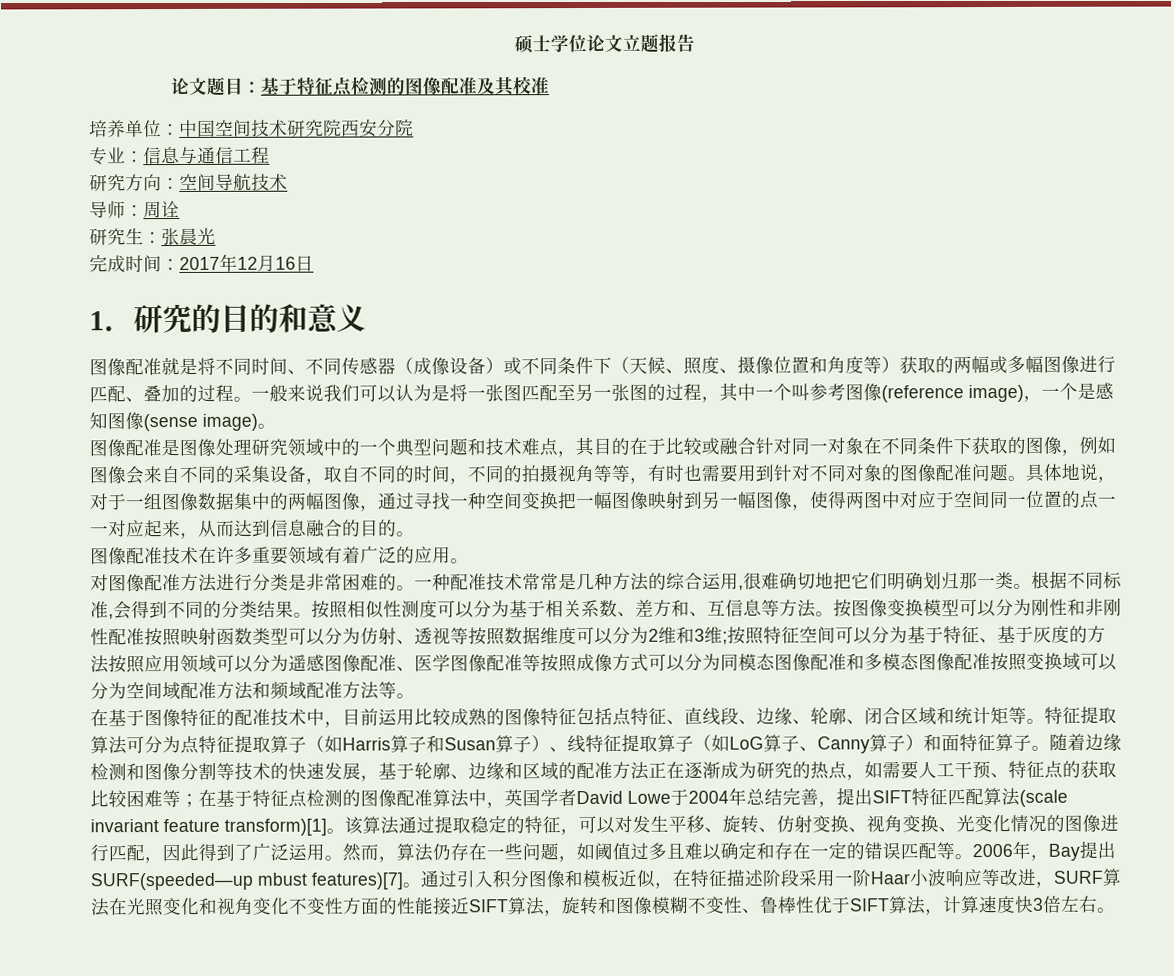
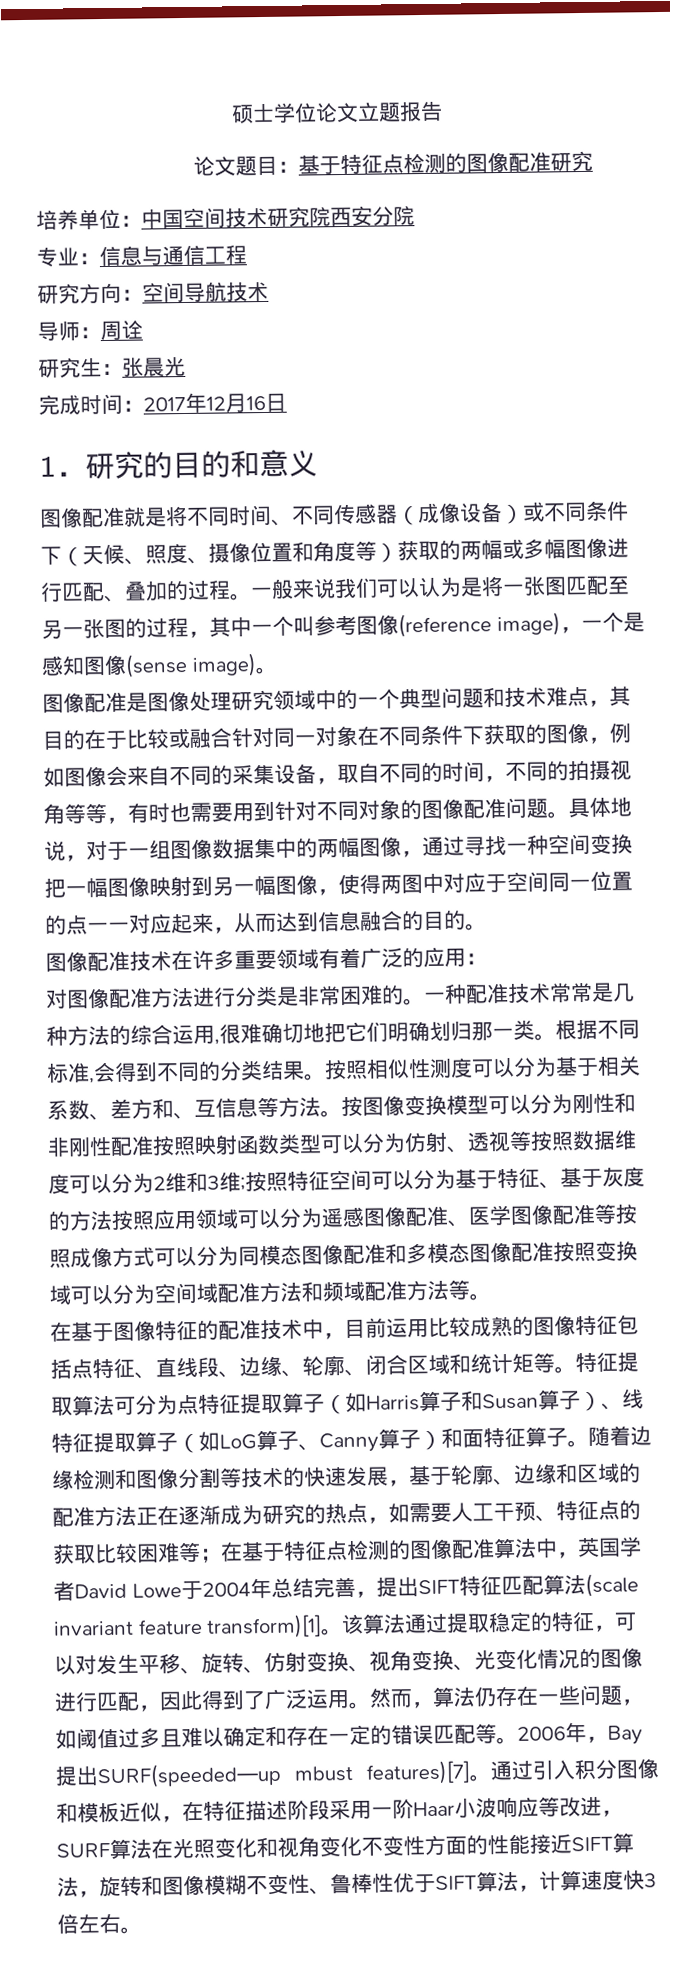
[476,76,551,97] 及其校准 -> [550,150,594,172] 研究
[450,558,469,564] 。 -> [465,953,487,965] ：

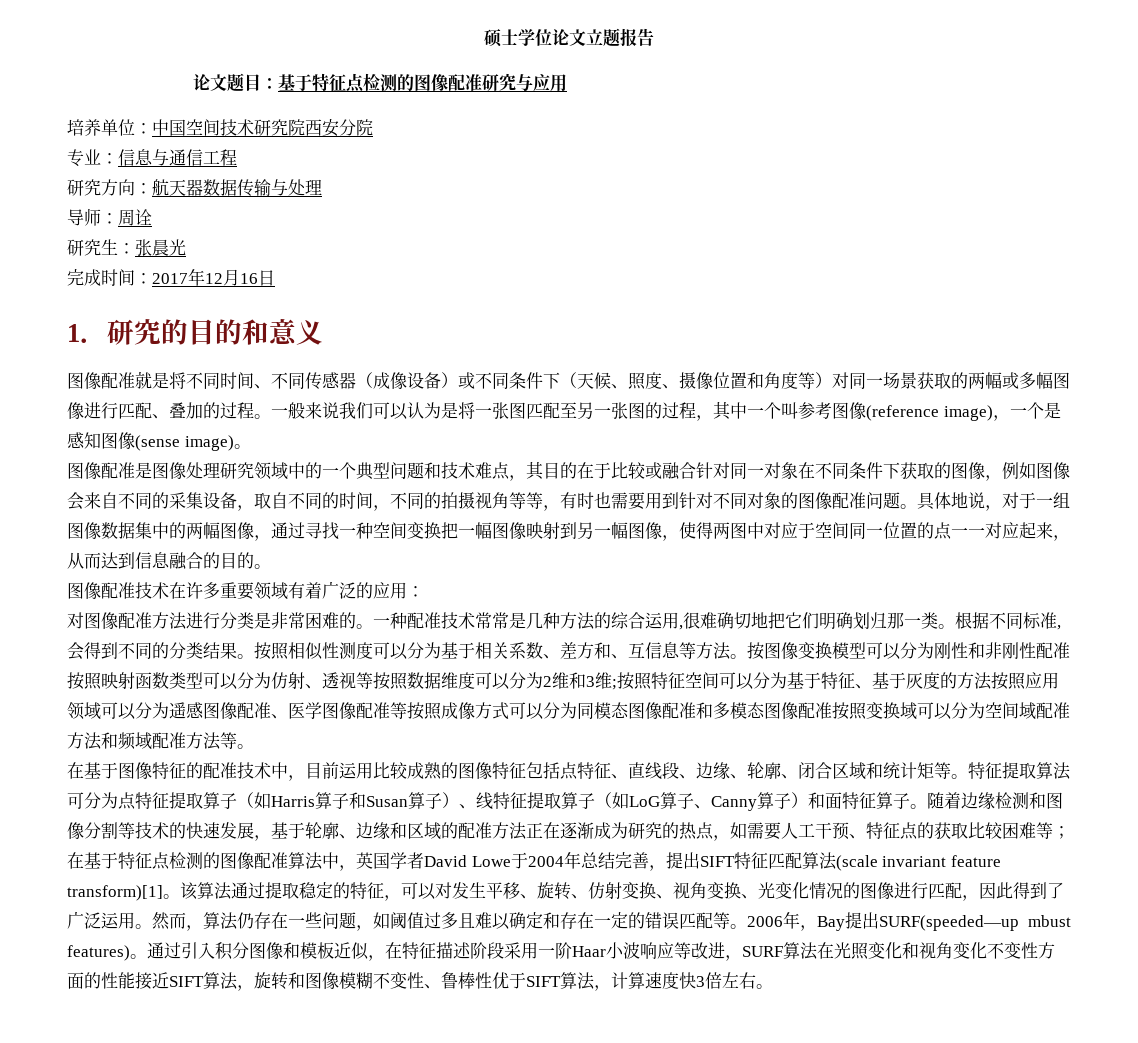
(594, 161) none -> [516,74,568,92] 与应用
[142,281,269,303] 空间导航技术 -> [152,179,322,197] 航天器数据传输与处理
(398, 552) none -> [832,372,917,389] 对同一场景
[366,1760,472,1785] features)[7] -> [67,945,130,961] features)

